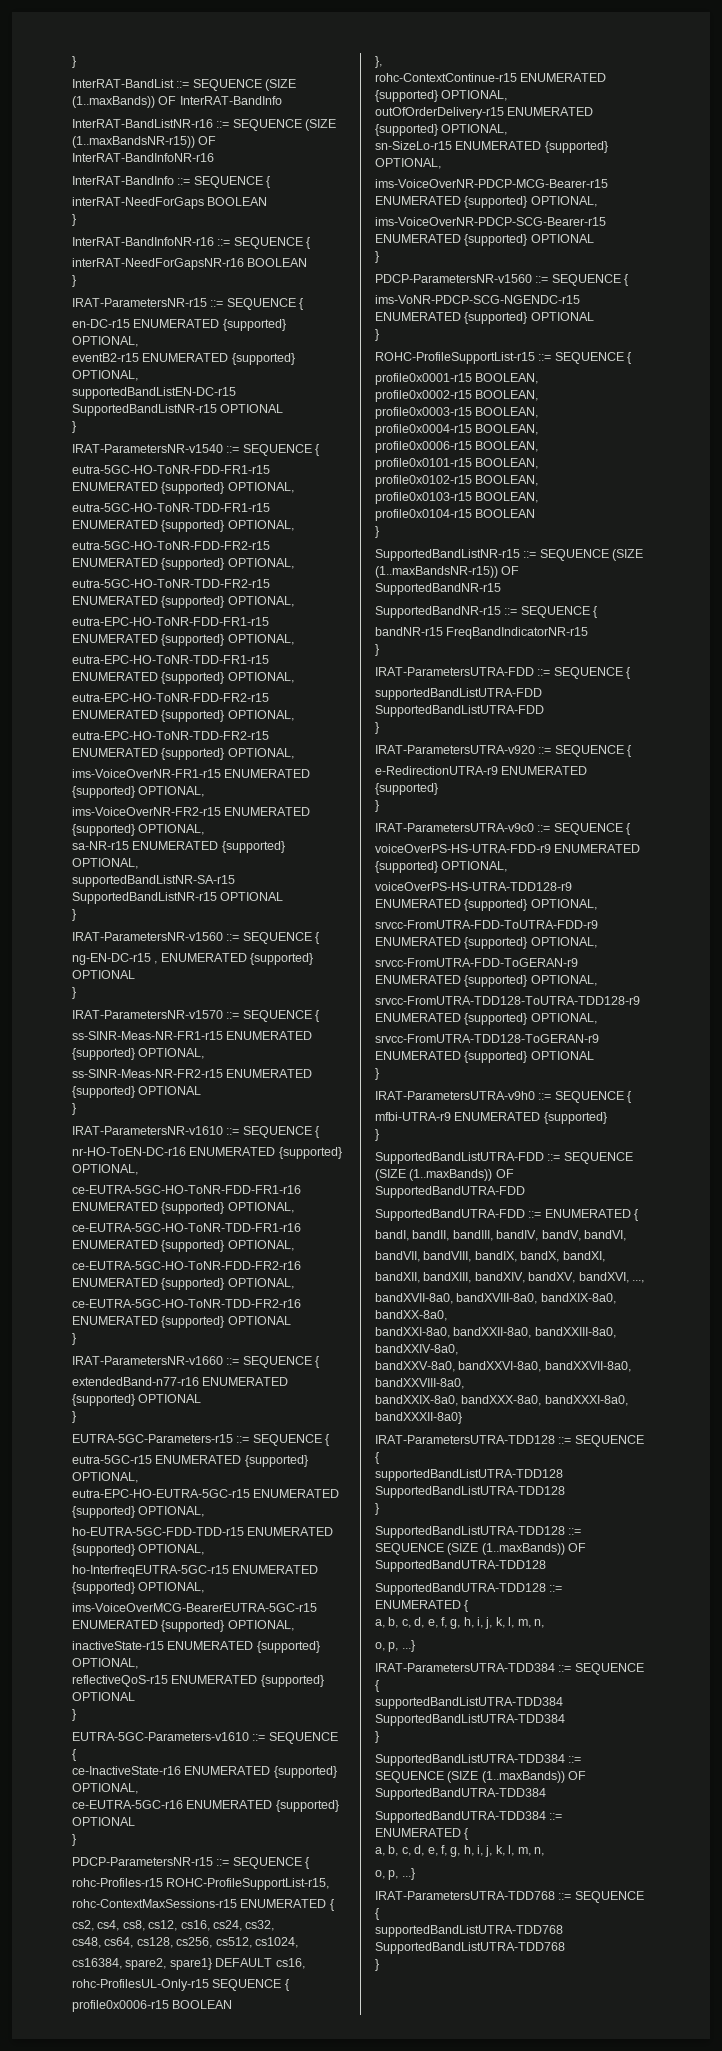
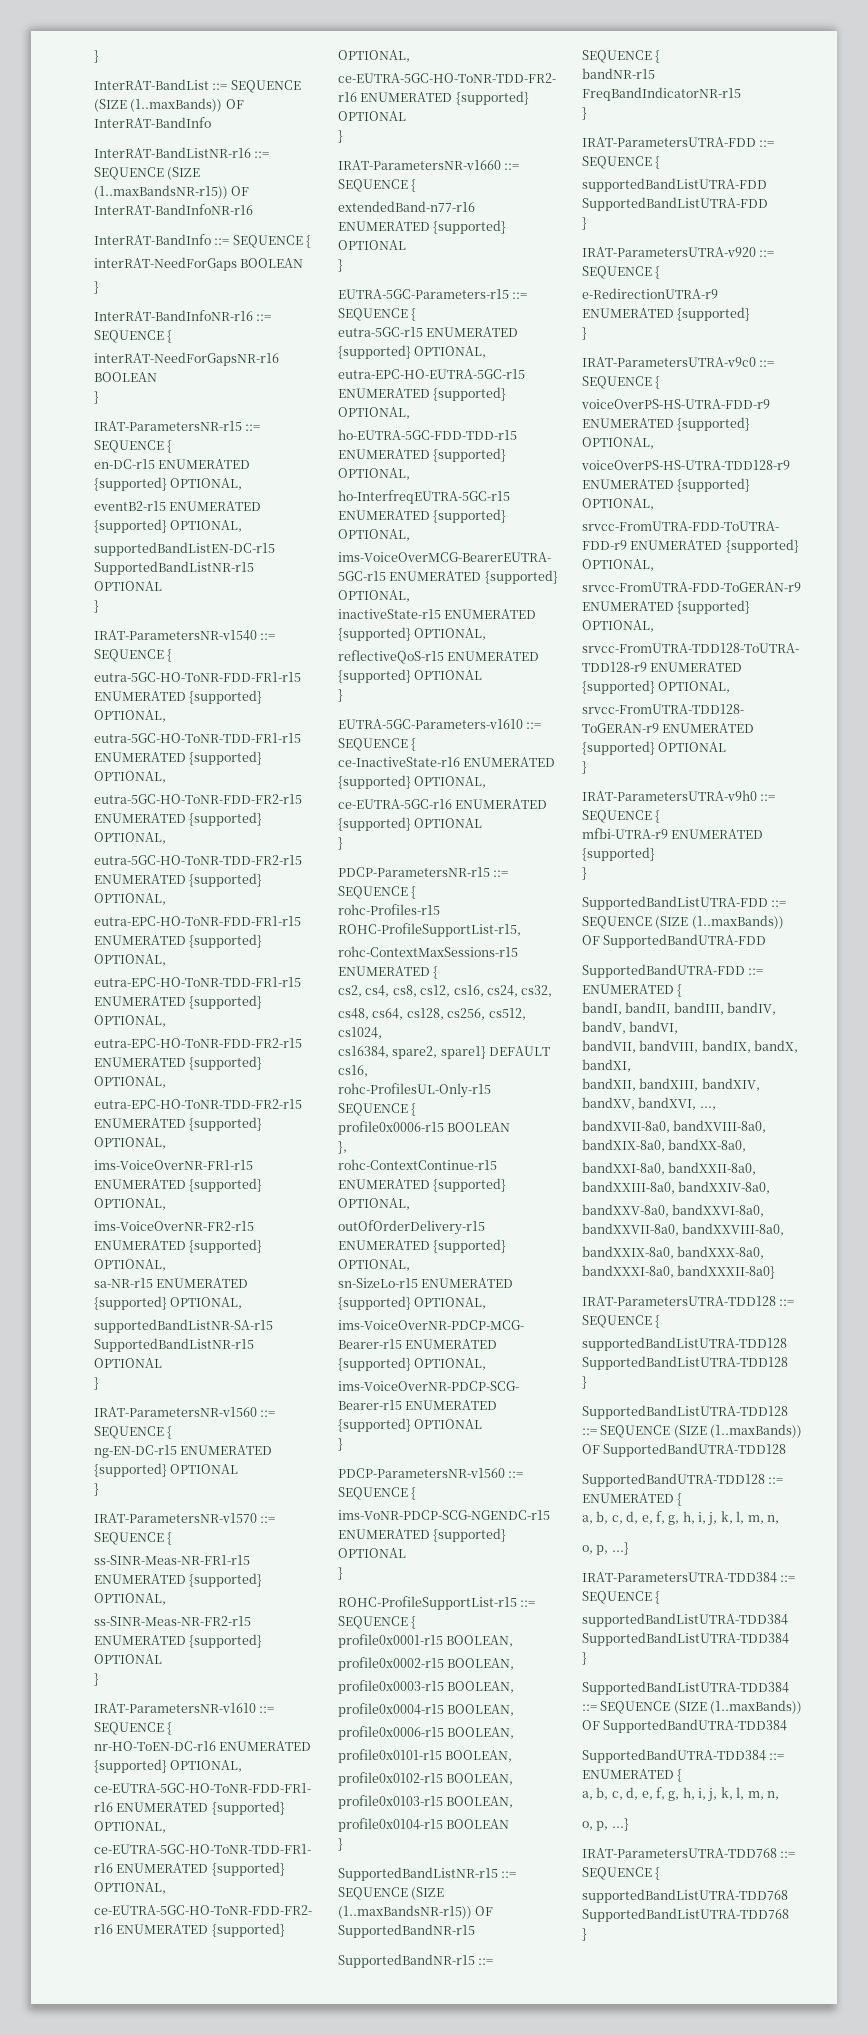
[154,961,158,964] , -> (177, 1451) none

